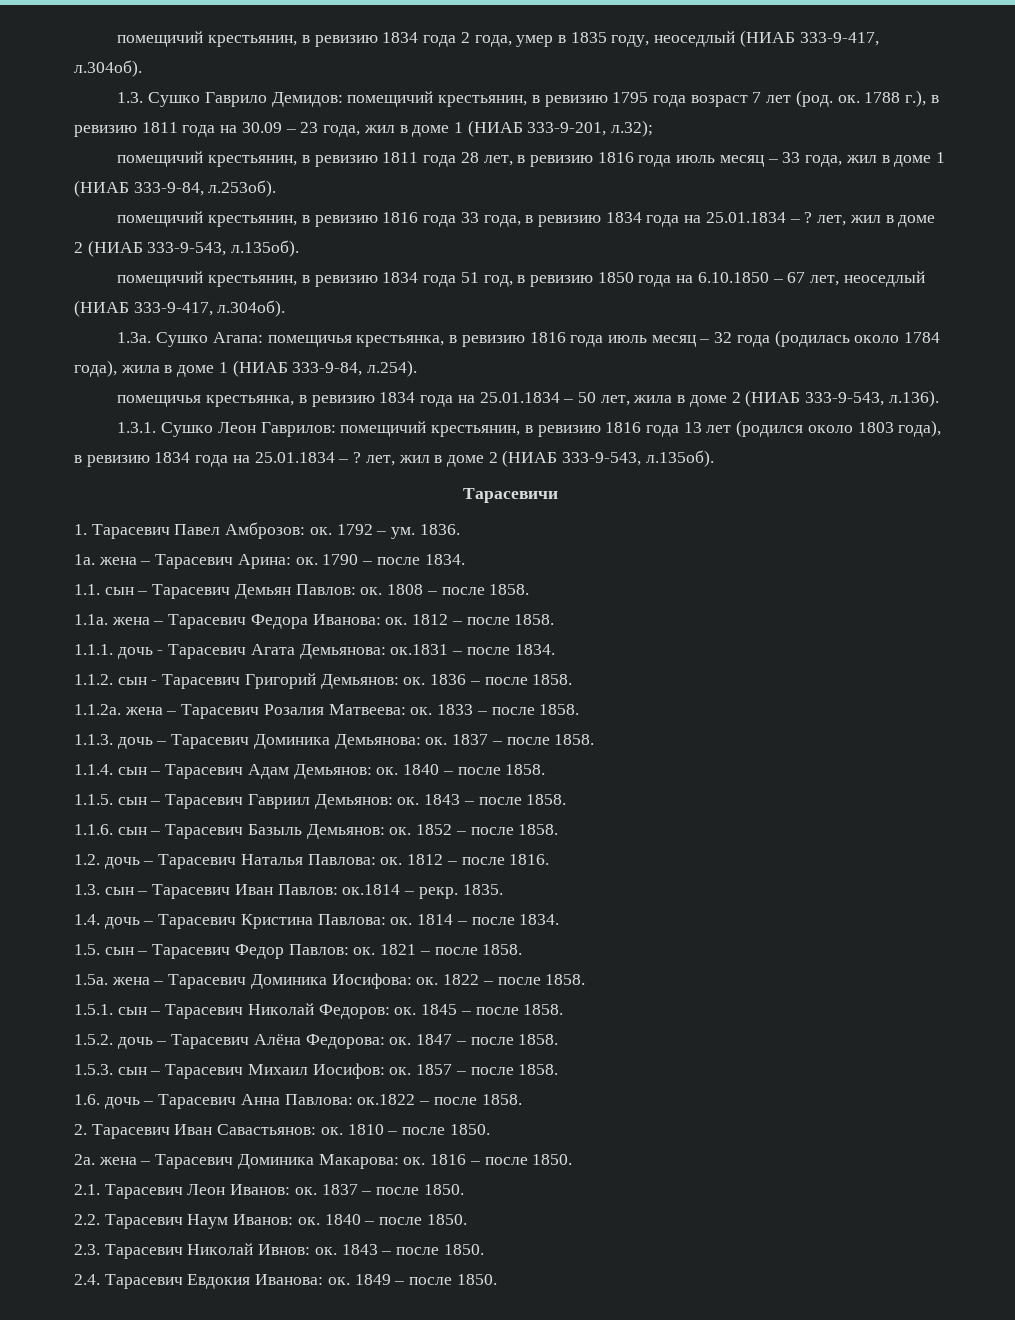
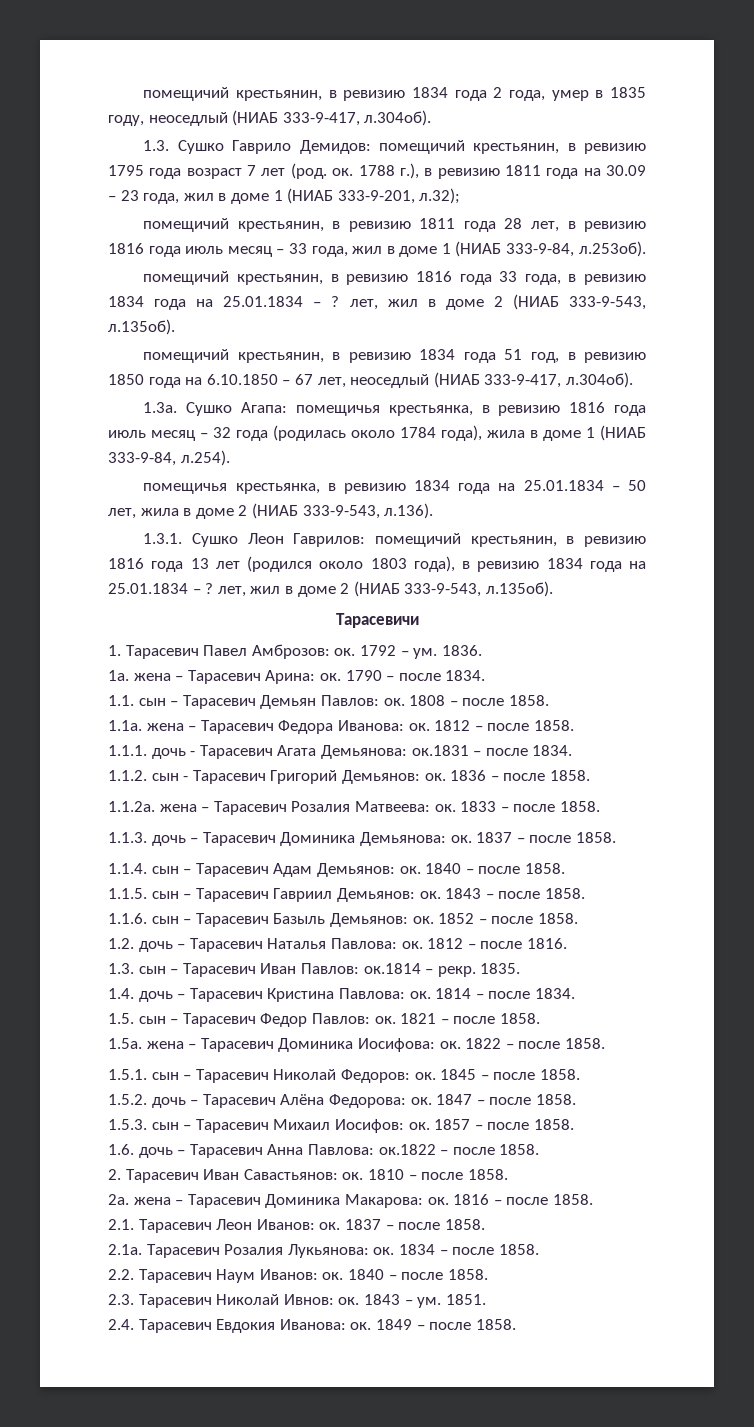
[449,1124,490,1135] 1850. -> [467,1169,508,1180] 1858.
[532,1154,573,1165] 1850. -> [552,1194,593,1205] 1858.
[423,1184,464,1195] 1850. -> [444,1219,485,1230] [108,1244,539,1258] 1858. // 2.1а. Тарасевич Розалия Лукьянова: ок. 1834 – после 1858.
[426,1214,467,1225] 1850. -> [447,1269,488,1280] 1858.
[396,1244,484,1255] после 1850. -> [417,1294,486,1308] ум. 1851.
[456,1274,497,1285] 1850. -> [475,1319,516,1330] 1858.

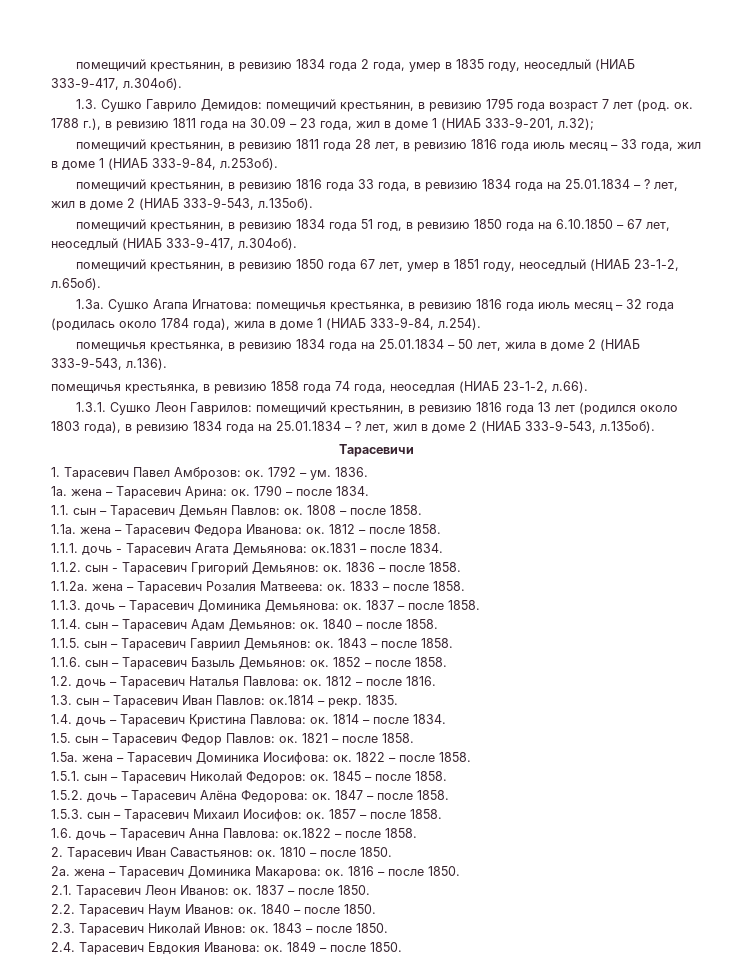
(633, 380) none -> [75,259,679,272] [51,278,101,290] // помещичий крестьянин, в ревизию 1850 года 67 лет, умер в 1851 году, неоседлый (НИАБ 23-1-2, л.65об).
[241,402,288,413] Агапа: -> [152,299,252,309] Агапа Игнатова:
(434, 511) none -> [51,381,588,394] // помещичья крестьянка, в ревизию 1858 года 74 года, неоседлая (НИАБ 23-1-2, л.66).
[467,1169,508,1180] 1858. -> [360,847,392,857] 1850.
[552,1194,593,1205] 1858. -> [428,866,460,876] 1850.
[444,1219,485,1230] [108,1244,539,1258] 1858. // 2.1а. Тарасевич Розалия Лукьянова: ок. 1834 – после 1858. -> [338,885,370,895] 1850.
[447,1269,488,1280] 1858. -> [344,904,376,914] 1850.
[417,1294,486,1308] ум. 1851. -> [316,923,388,933] после 1850.
[475,1319,516,1330] 1858. -> [370,942,402,952] 1850.

